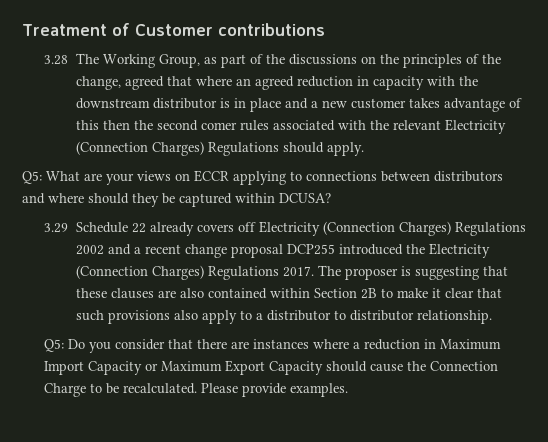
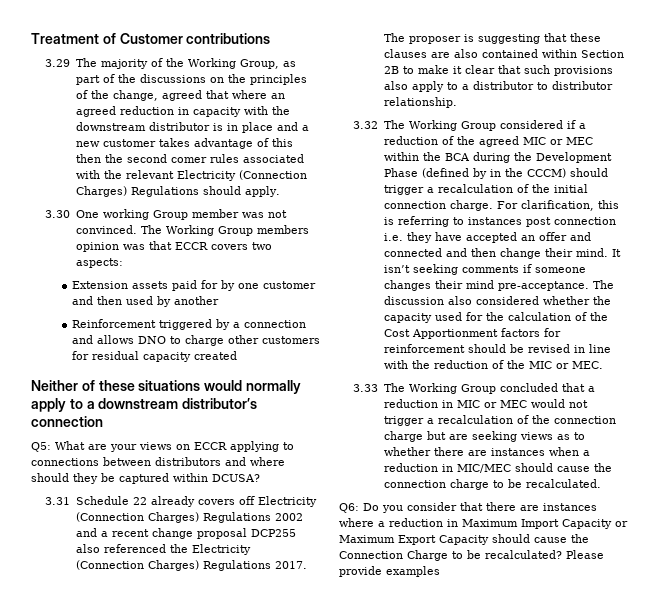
[44,53,99,65] 3.28 The -> [45,58,184,69] 3.29 The majority of the
(364, 149) none -> [45,209,287,220] [75,225,309,236] [75,241,272,252] [75,258,123,268] [71,280,316,291] [71,296,219,307] [71,319,306,330] [71,335,320,346] [71,351,237,362] [31,380,301,394] [31,398,258,412] [31,416,103,427] // 3.30 One working Group member was not convinced. The Working Group members opinion was that ECCR covers two aspects: // Extension assets paid for by one customer and then used by another // Reinforcement triggered by a connection and allows DNO to charge other customers for residual capacity created // Neither of these situations would normally apply to a downstream distributor’s connection
[44,223,69,233] 3.29 -> [45,497,71,505] 3.31
[338,244,403,255] introduced -> [75,544,166,553] also referenced
[44,339,65,352] Q5: -> [353,120,586,131] [383,136,593,147] [383,152,612,163] [383,168,608,179] [383,184,588,195] [383,200,619,211] [383,216,616,227] [383,232,591,243] [383,248,621,259] [383,264,586,275] [383,280,614,291] [383,296,611,305] [383,312,608,323] [383,328,561,339] [383,344,611,353] [383,360,603,369] [353,383,595,394] [383,399,588,408] [383,415,616,426] [383,431,585,442] [383,447,590,456] [383,463,612,473] [383,479,601,490] [339,503,359,513] 3.32 The Working Group considered if a reduction of the agreed MIC or MEC within the BCA during the Development Phase (defined by in the CCCM) should trigger a recalculation of the initial connection charge. For clarification, this is referring to instances post connection i.e. they have accepted an offer and connected and then change their mind. It isn’t seeking comments if someone changes their mind pre-acceptance. The discussion also considered whether the capacity used for the calculation of the Cost Apportionment factors for reinforcement should be revised in line with the reduction of the MIC or MEC. // 3.33 The Working Group concluded that a reduction in MIC or MEC would not trigger a recalculation of the connection charge but are seeking views as to whether there are instances when a reduction in MIC/MEC should cause the connection charge to be recalculated. // Q6:
[123,383,198,394] recalculated. -> [485,550,562,559] recalculated?
[290,383,349,397] examples. -> [386,566,440,577] examples

